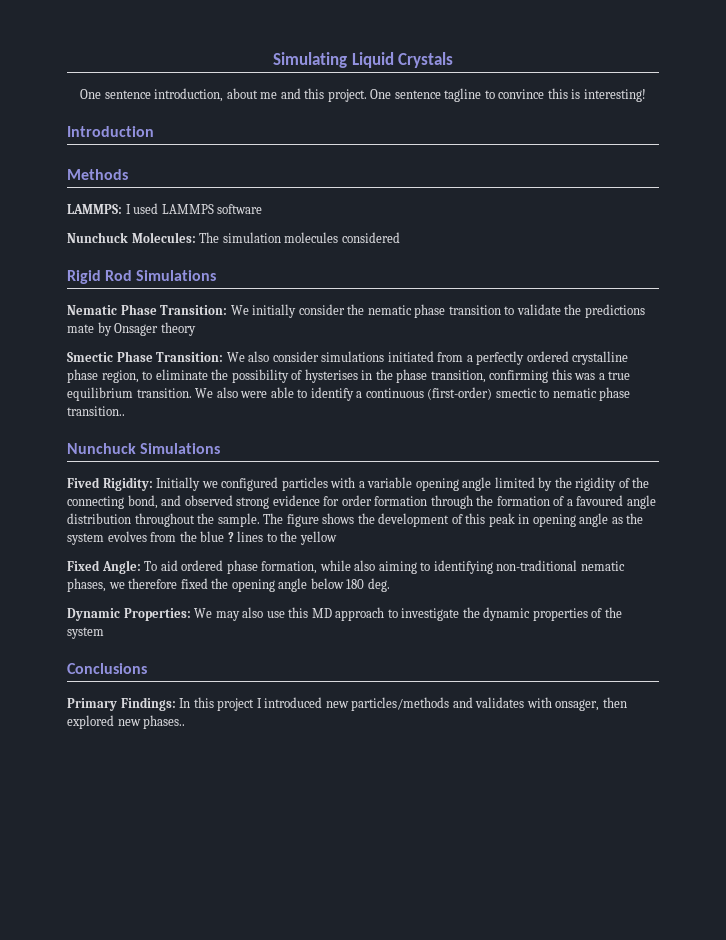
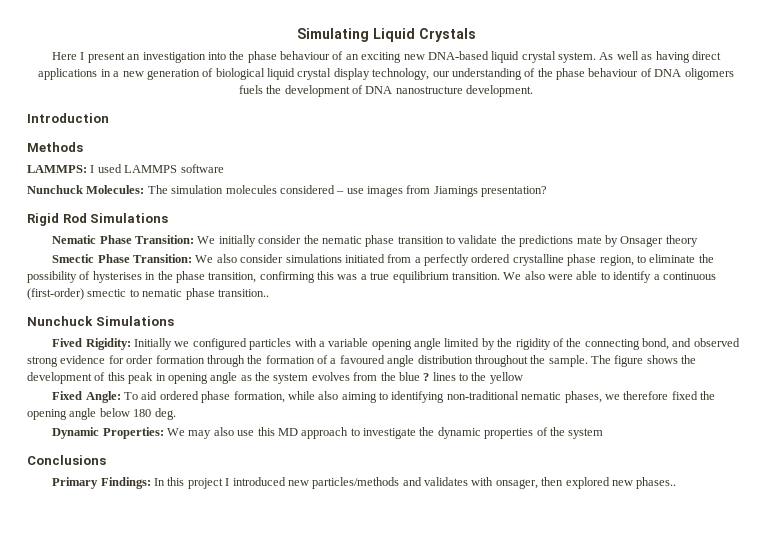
[80,88,646,102] One sentence introduction, about me and this project. One sentence tagline to convince this is interesting! -> [52,51,721,63] [38,68,734,80] [238,85,534,97] Here I present an investigation into the phase behaviour of an exciting new DNA-based liquid crystal system. As well as having direct applications in a new generation of biological liquid crystal display technology, our understanding of the phase behaviour of DNA oligomers fuels the development of DNA nanostructure development.
(400, 237) none -> [336,185,548,197] – use images from Jiamings presentation?

